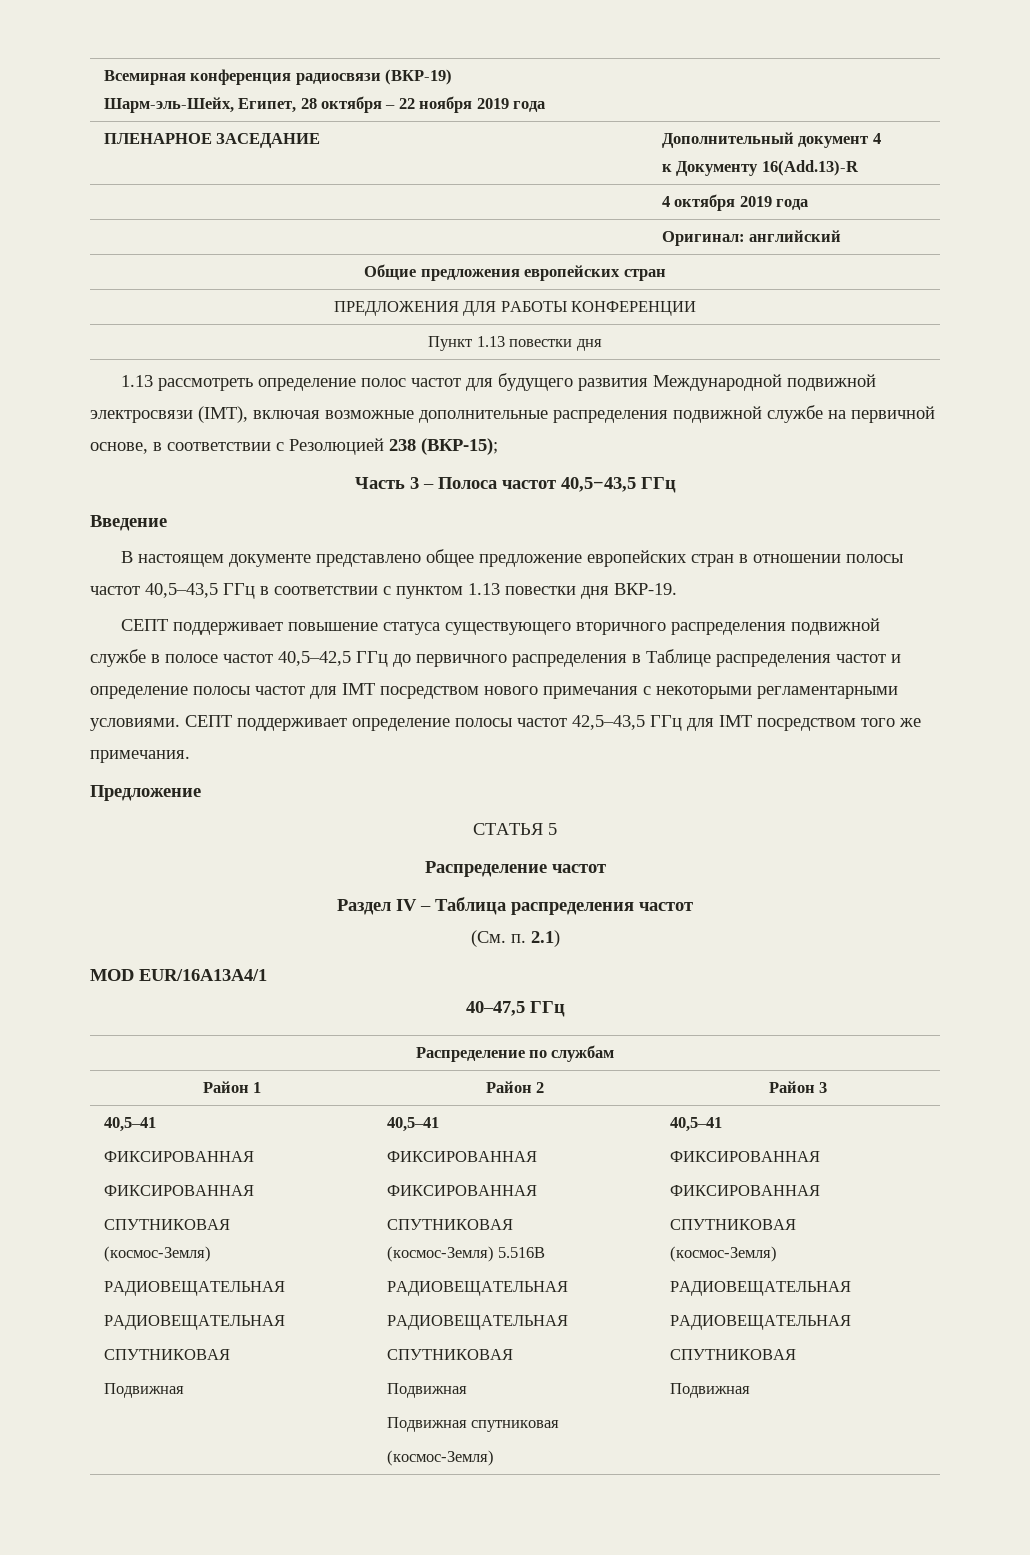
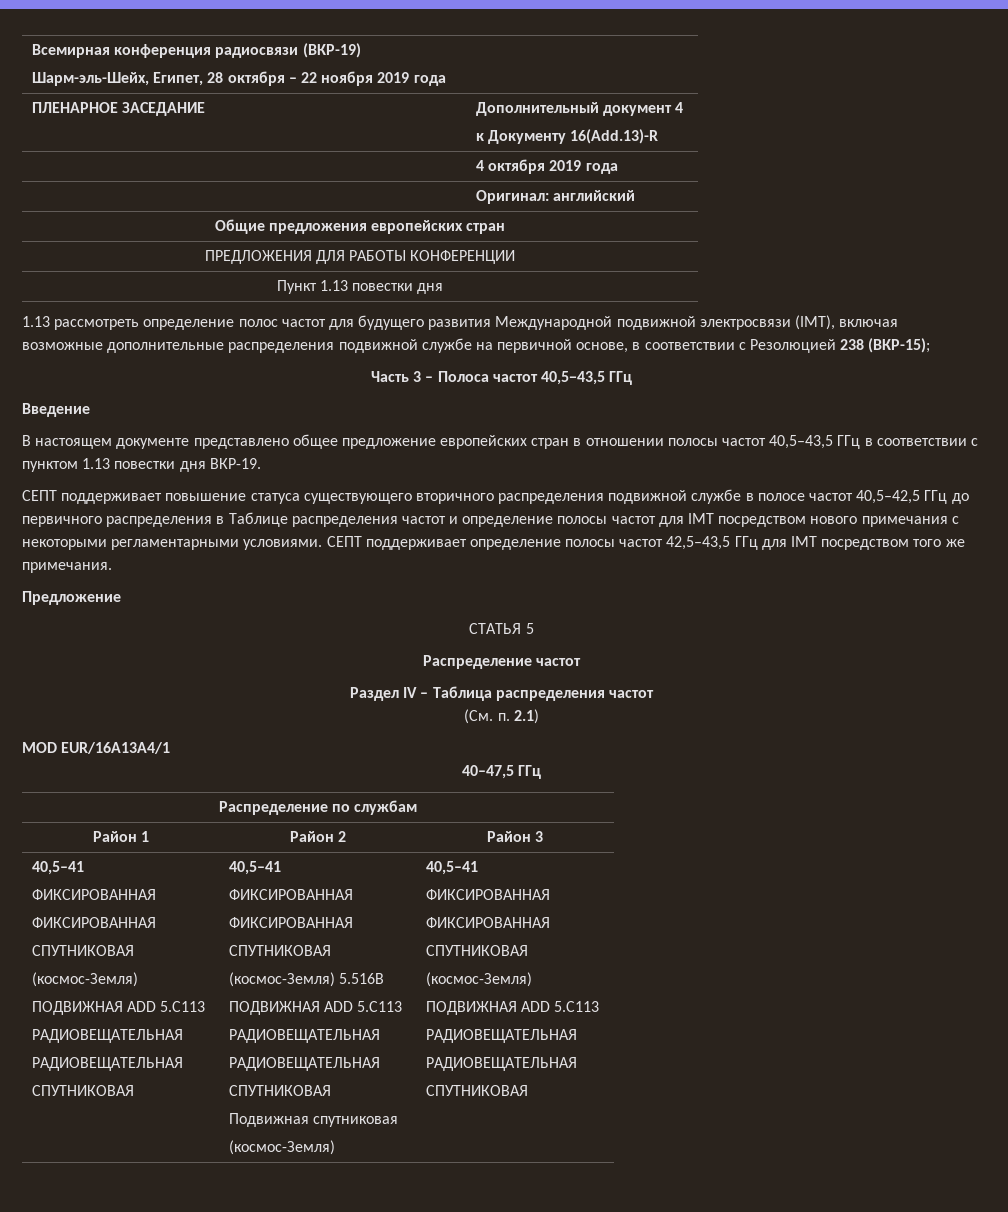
[103,1281,285,1296] [103,1315,285,1330] [103,1349,230,1360] [103,1383,184,1398] // РАДИОВЕЩАТЕЛЬНАЯ // РАДИОВЕЩАТЕЛЬНАЯ // СПУТНИКОВАЯ // Подвижная -> [32,1001,206,1015] [32,1029,184,1043] [32,1057,184,1071] [32,1085,135,1096] // ПОДВИЖНАЯ ADD 5.C113 // РАДИОВЕЩАТЕЛЬНАЯ // РАДИОВЕЩАТЕЛЬНАЯ // СПУТНИКОВАЯ
[386,1281,568,1296] [386,1315,568,1330] [386,1349,513,1360] [386,1383,467,1398] [386,1417,467,1432] // РАДИОВЕЩАТЕЛЬНАЯ // РАДИОВЕЩАТЕЛЬНАЯ // СПУТНИКОВАЯ // Подвижная // Подвижная -> [229,1001,403,1015] [229,1029,381,1043] [229,1057,381,1071] [229,1085,332,1096] [229,1113,310,1127] // ПОДВИЖНАЯ ADD 5.C113 // РАДИОВЕЩАТЕЛЬНАЯ // РАДИОВЕЩАТЕЛЬНАЯ // СПУТНИКОВАЯ // Подвижная
[669,1281,851,1296] [669,1315,851,1330] [669,1349,796,1360] [669,1383,750,1398] // РАДИОВЕЩАТЕЛЬНАЯ // РАДИОВЕЩАТЕЛЬНАЯ // СПУТНИКОВАЯ // Подвижная -> [426,1001,600,1015] [426,1029,578,1043] [426,1057,578,1071] [426,1085,529,1096] // ПОДВИЖНАЯ ADD 5.C113 // РАДИОВЕЩАТЕЛЬНАЯ // РАДИОВЕЩАТЕЛЬНАЯ // СПУТНИКОВАЯ

